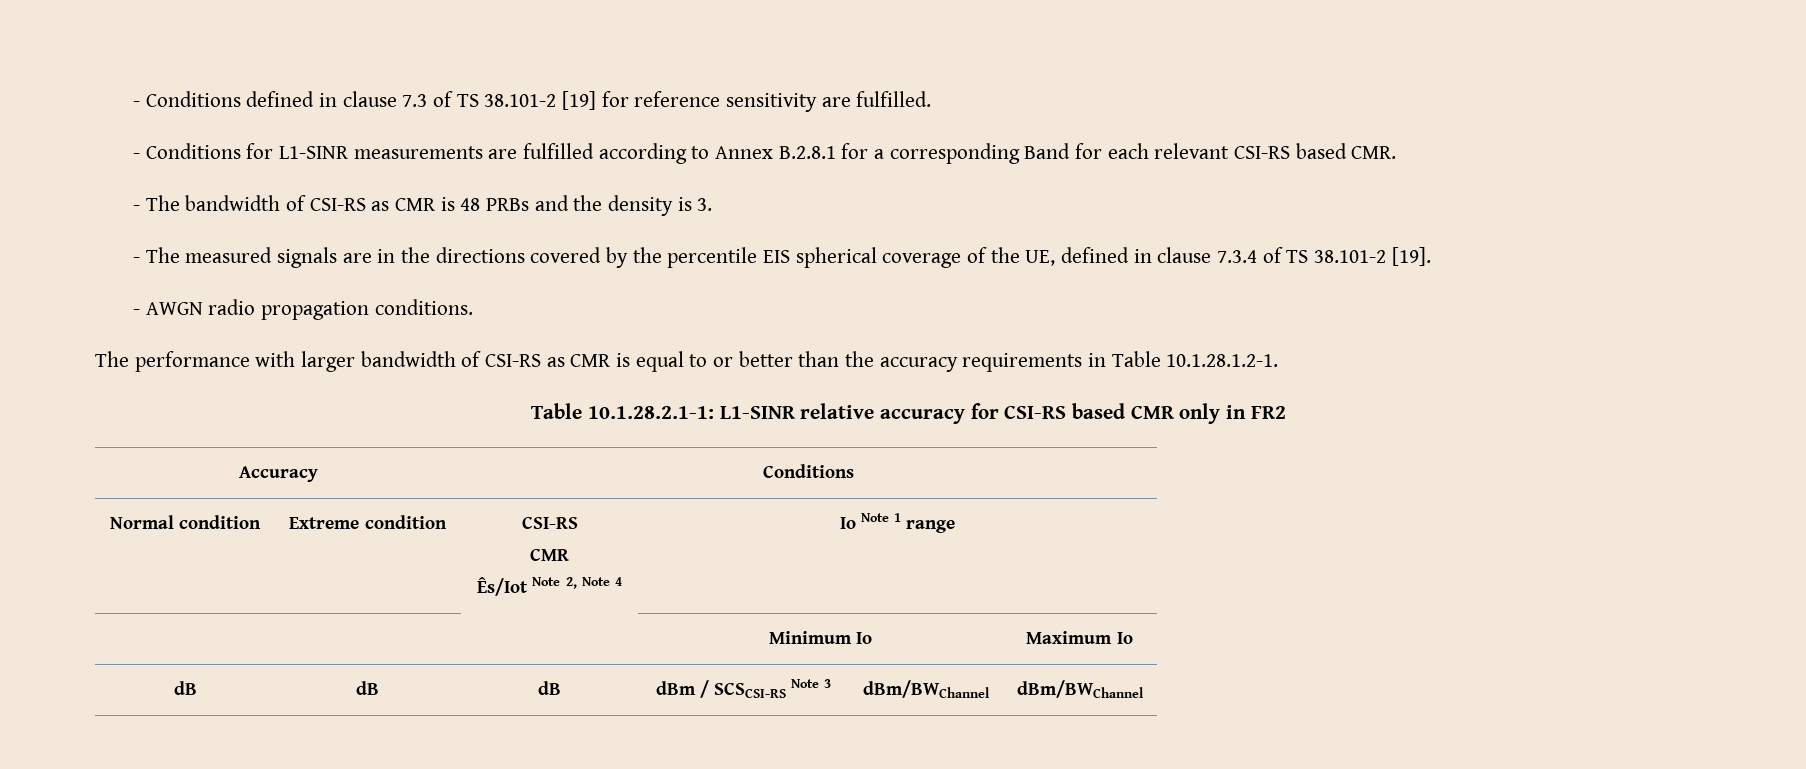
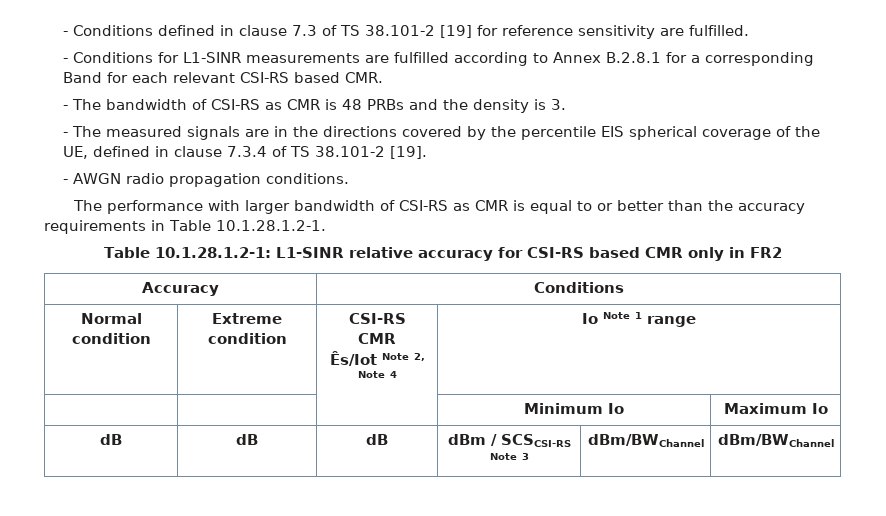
[587,406,714,419] 10.1.28.2.1-1: -> [154,247,271,258] 10.1.28.1.2-1:

